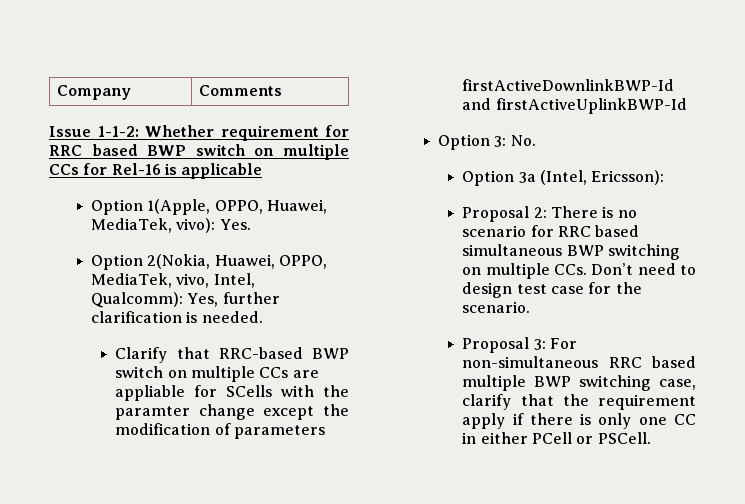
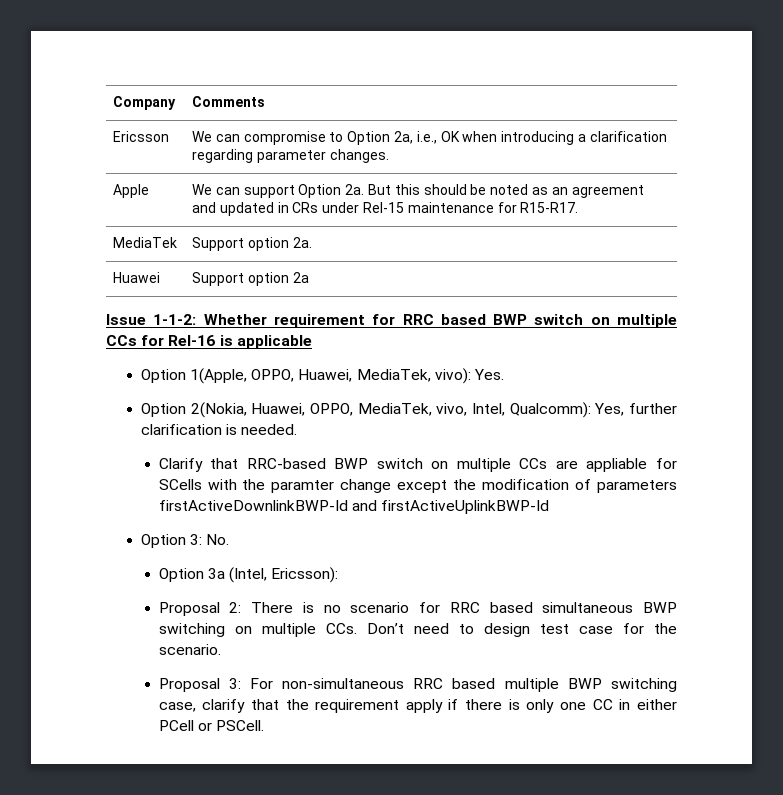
(282, 90) none -> [113,131,170,142] [192,131,667,145] [192,149,389,163] [113,184,150,198] [192,184,644,198] [192,202,579,216] [113,237,178,248] [192,237,312,251] [113,272,161,283] [192,272,309,286] // Ericsson | We can compromise to Option 2a, i.e., OK when introducing a clarification regarding parameter changes. // Apple | We can support Option 2a. But this should be noted as an agreement and updated in CRs under Rel-15 maintenance for R15-R17. // MediaTek | Support option 2a. // Huawei | Support option 2a

